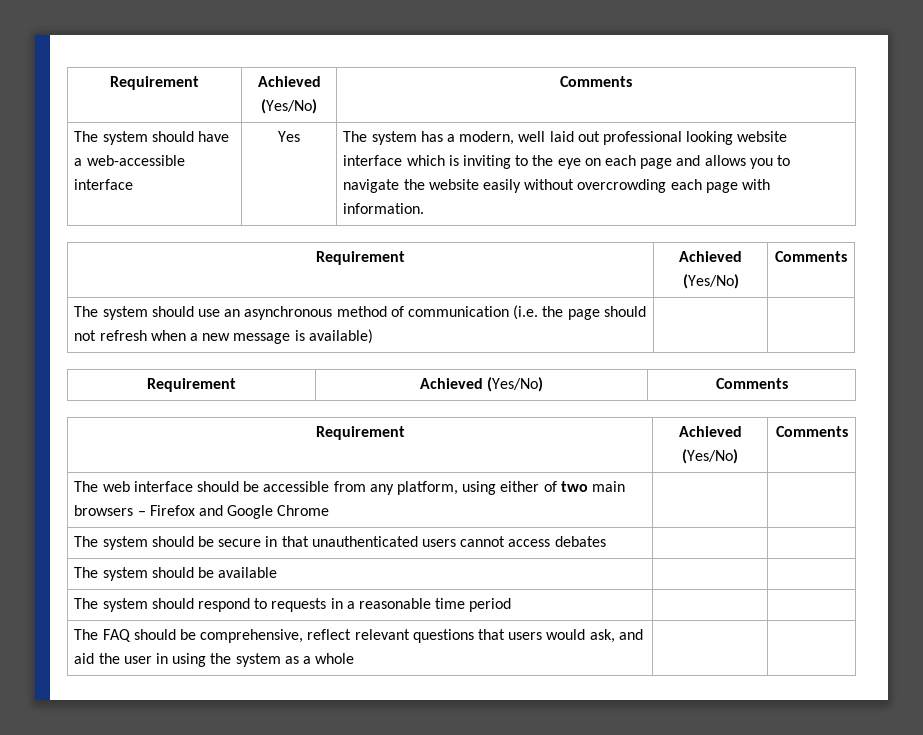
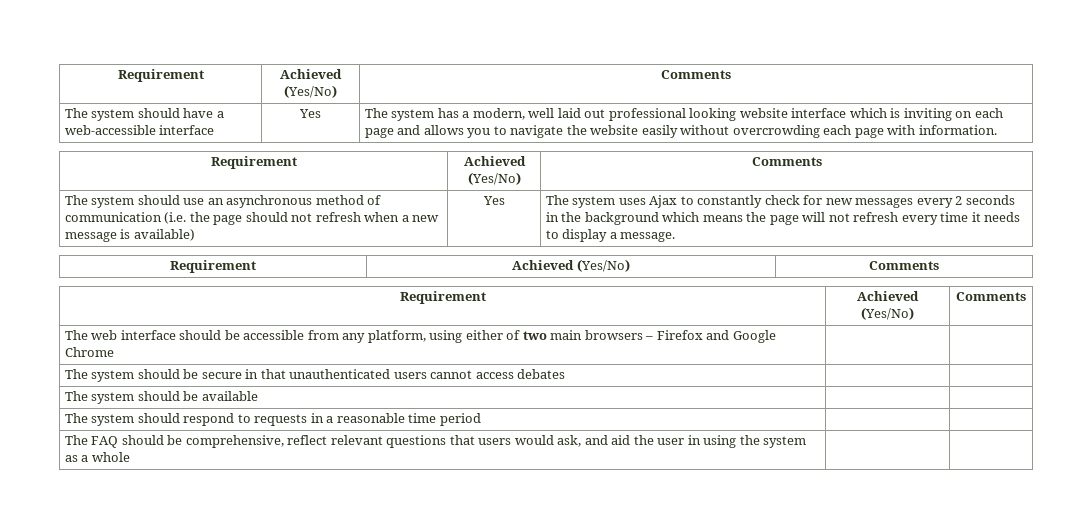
[515,155,581,169] to the eye -> (952, 114) none
(373, 336) | -> [482,196,505,205] [545,195,1015,208] [545,212,1021,225] [545,229,676,242] Yes | The system uses Ajax to constantly check for new messages every 2 seconds in the background which means the page will not refresh every time it needs to display a message.

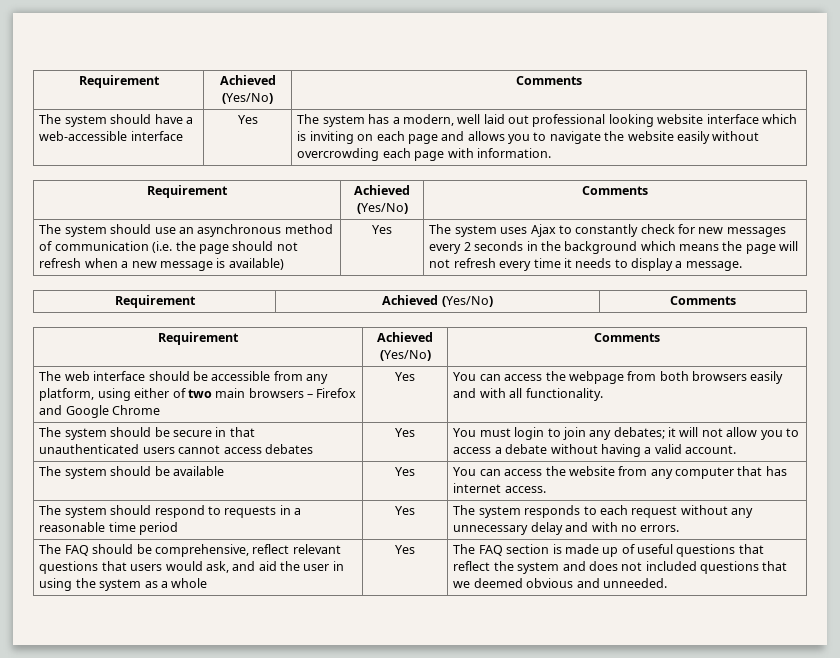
(114, 352) | -> [395,372,415,381] [453,371,784,384] [453,388,603,401] Yes | You can access the webpage from both browsers easily and with all functionality.
(566, 374) | -> [395,428,415,437] [453,427,799,440] [453,444,737,457] Yes | You must login to join any debates; it will not allow you to access a debate without having a valid account.
(258, 396) | -> [395,467,415,476] [453,466,787,479] [453,483,546,493] Yes | You can access the website from any computer that has internet access.
(481, 419) | -> [395,506,415,515] [453,505,754,518] [453,522,680,535] Yes | The system responds to each request without any unnecessary delay and with no errors.
(130, 457) | -> [395,545,415,554] [453,544,764,557] [453,561,788,574] [453,578,667,588] Yes | The FAQ section is made up of useful questions that reflect the system and does not included questions that we deemed obvious and unneeded.

